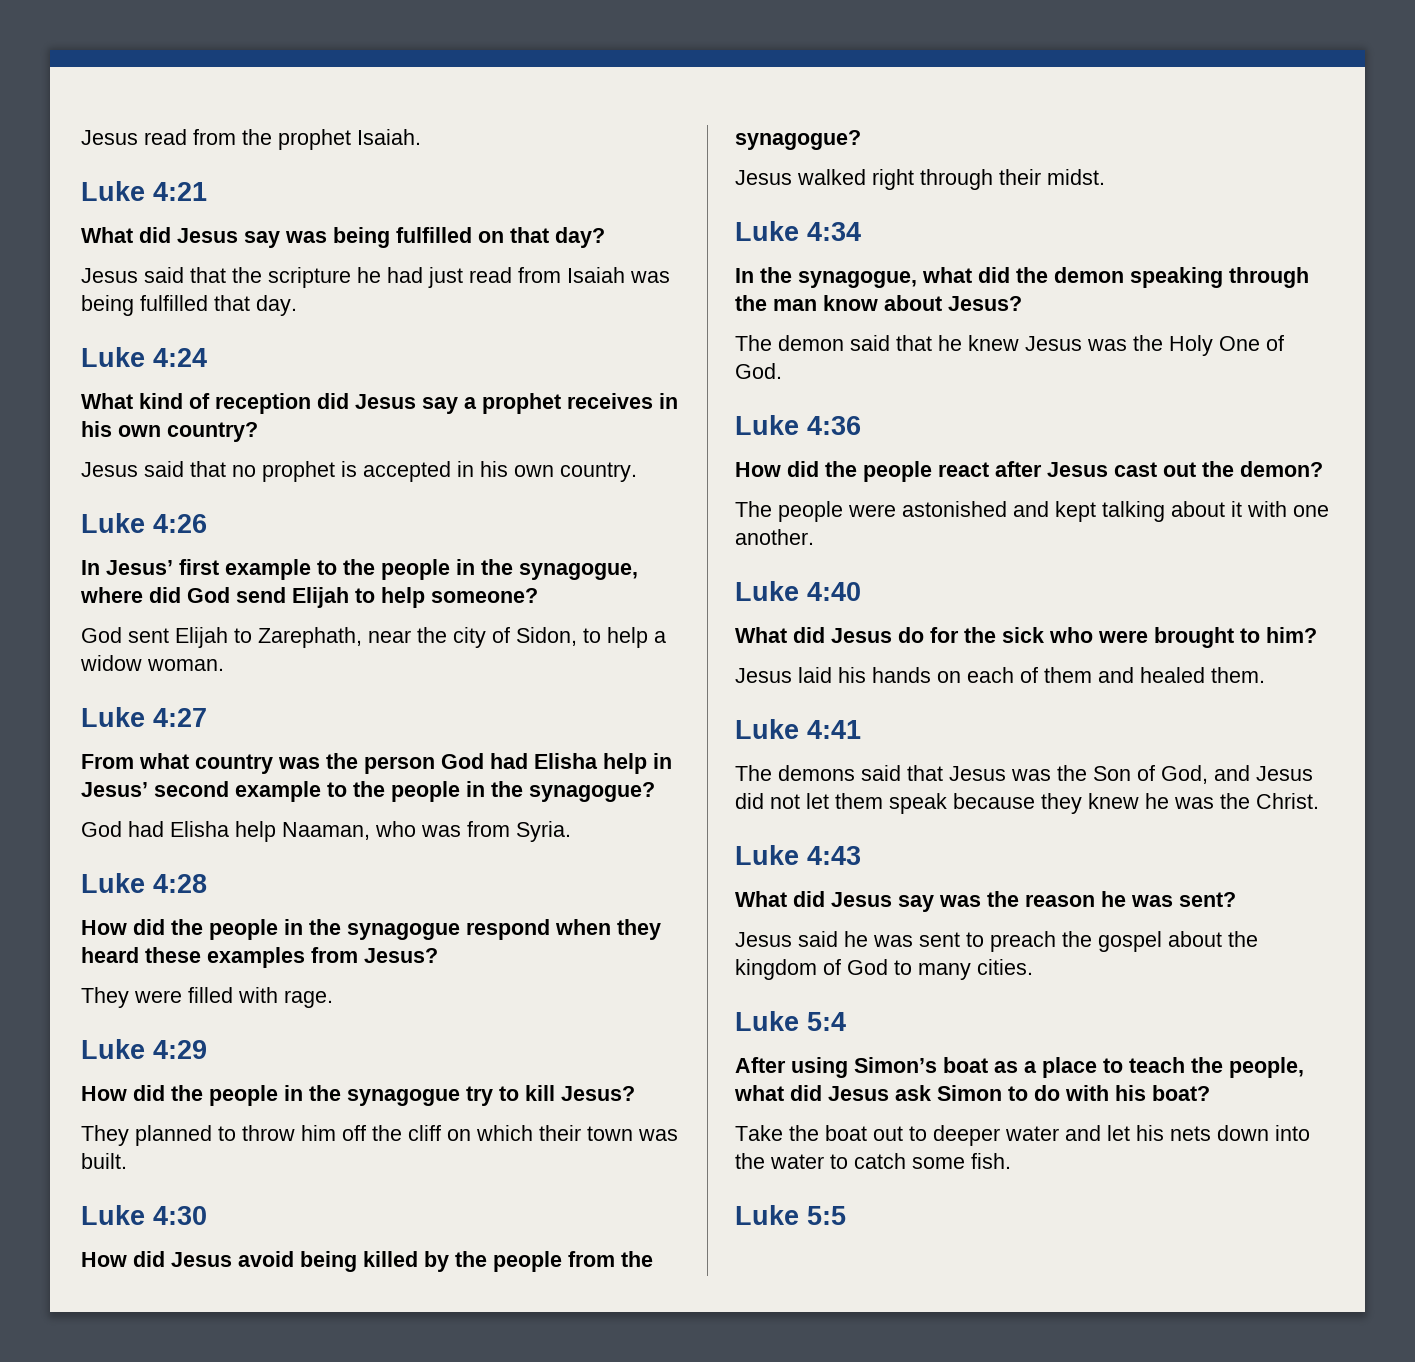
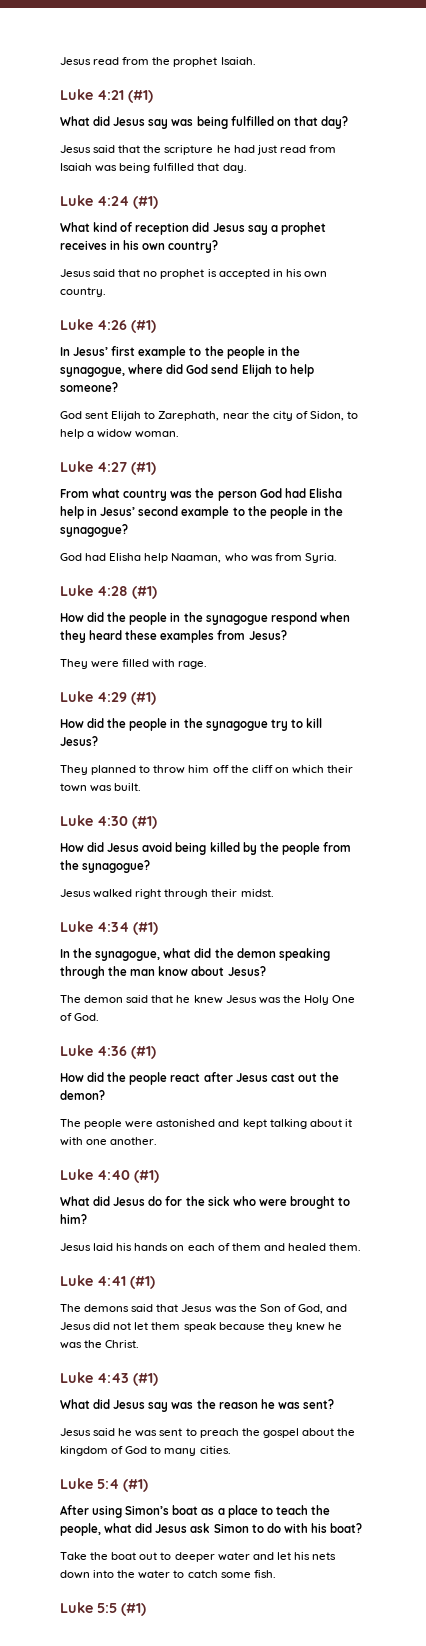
(207, 191) none -> [128,90,153,103] (#1)
(207, 357) none -> [133,196,158,209] (#1)
(207, 523) none -> [131,320,156,333] (#1)
(207, 717) none -> [131,462,156,475] (#1)
(207, 883) none -> [132,586,157,599] (#1)
(207, 1049) none -> [131,692,156,705] (#1)
(207, 1215) none -> [132,816,157,829] (#1)
(861, 231) none -> [133,922,158,935] (#1)
(861, 425) none -> [131,1046,156,1059] (#1)
(861, 591) none -> [134,1170,159,1183] (#1)
(861, 729) none -> [130,1276,155,1289] (#1)
(861, 855) none -> [133,1373,158,1386] (#1)
(846, 1021) none -> [123,1479,148,1492] (#1)
(846, 1215) none -> [121,1603,146,1616] (#1)

